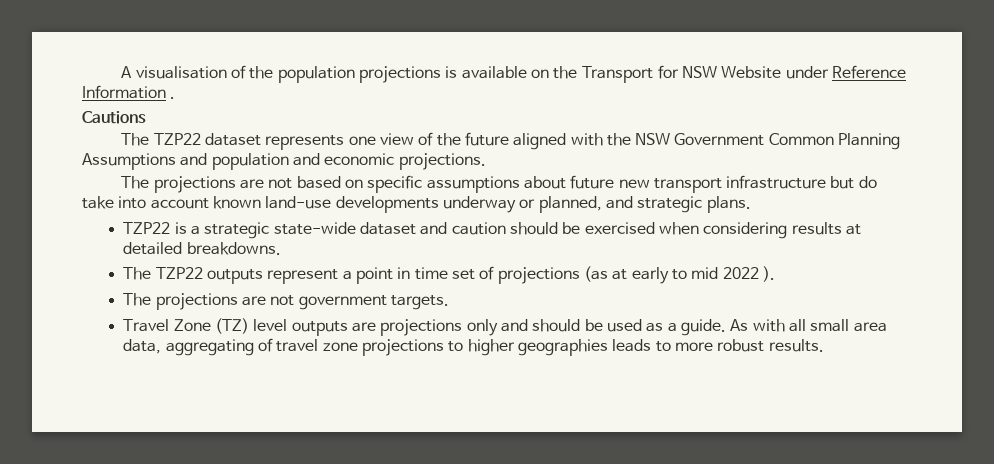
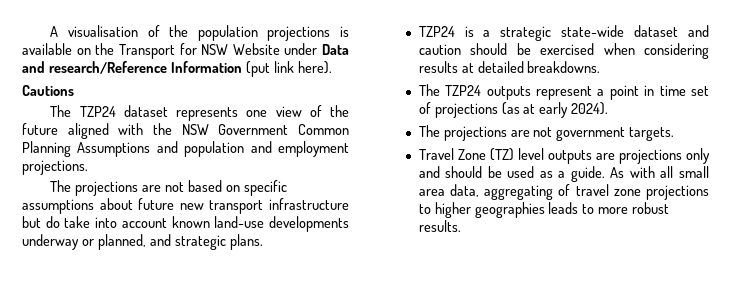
[832,65,907,79] [82,85,176,99] Reference Information . -> [322,44,349,55] [22,61,332,77] Data and research/Reference Information (put link here).
[153,133,201,145] TZP22 -> [79,106,116,117] TZP24
[324,153,395,165] economic -> [278,141,349,157] employment
[123,222,171,234] TZP22 -> [418,26,455,37] TZP24
[155,267,203,279] TZP22 -> [445,85,482,96] TZP24
[671,266,775,282] to mid 2022 ). -> [571,102,609,115] 2024).

